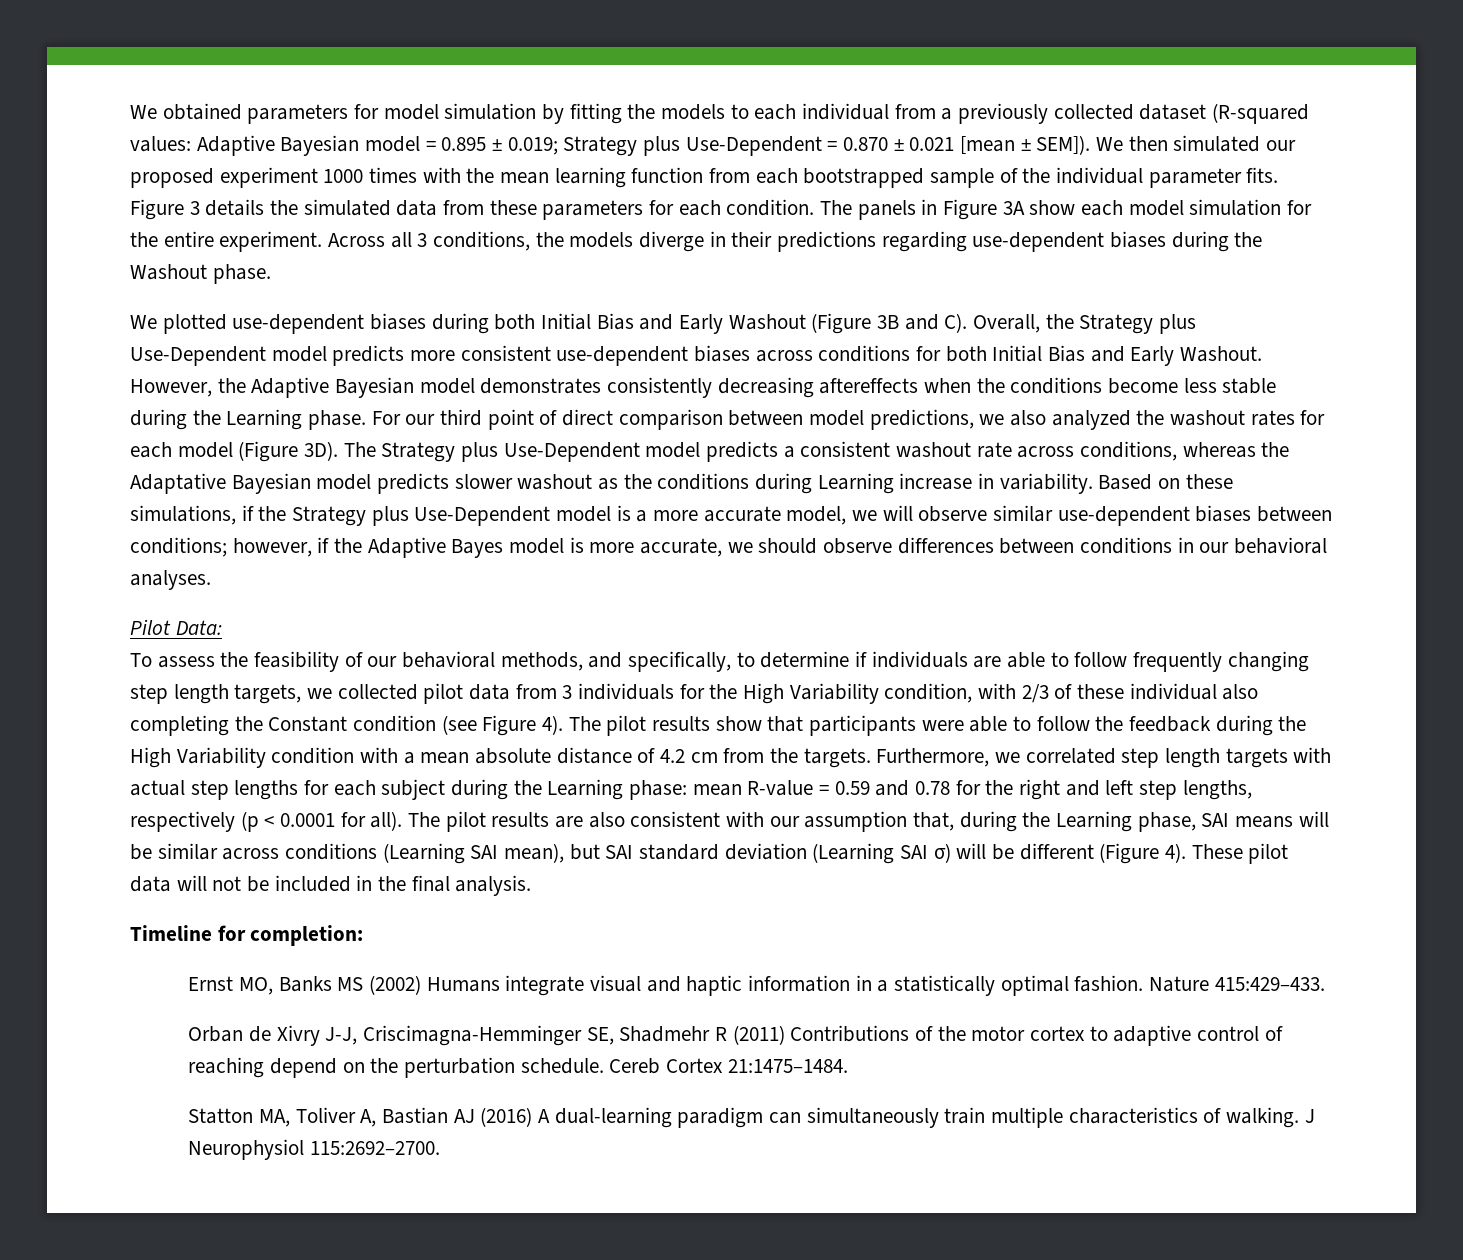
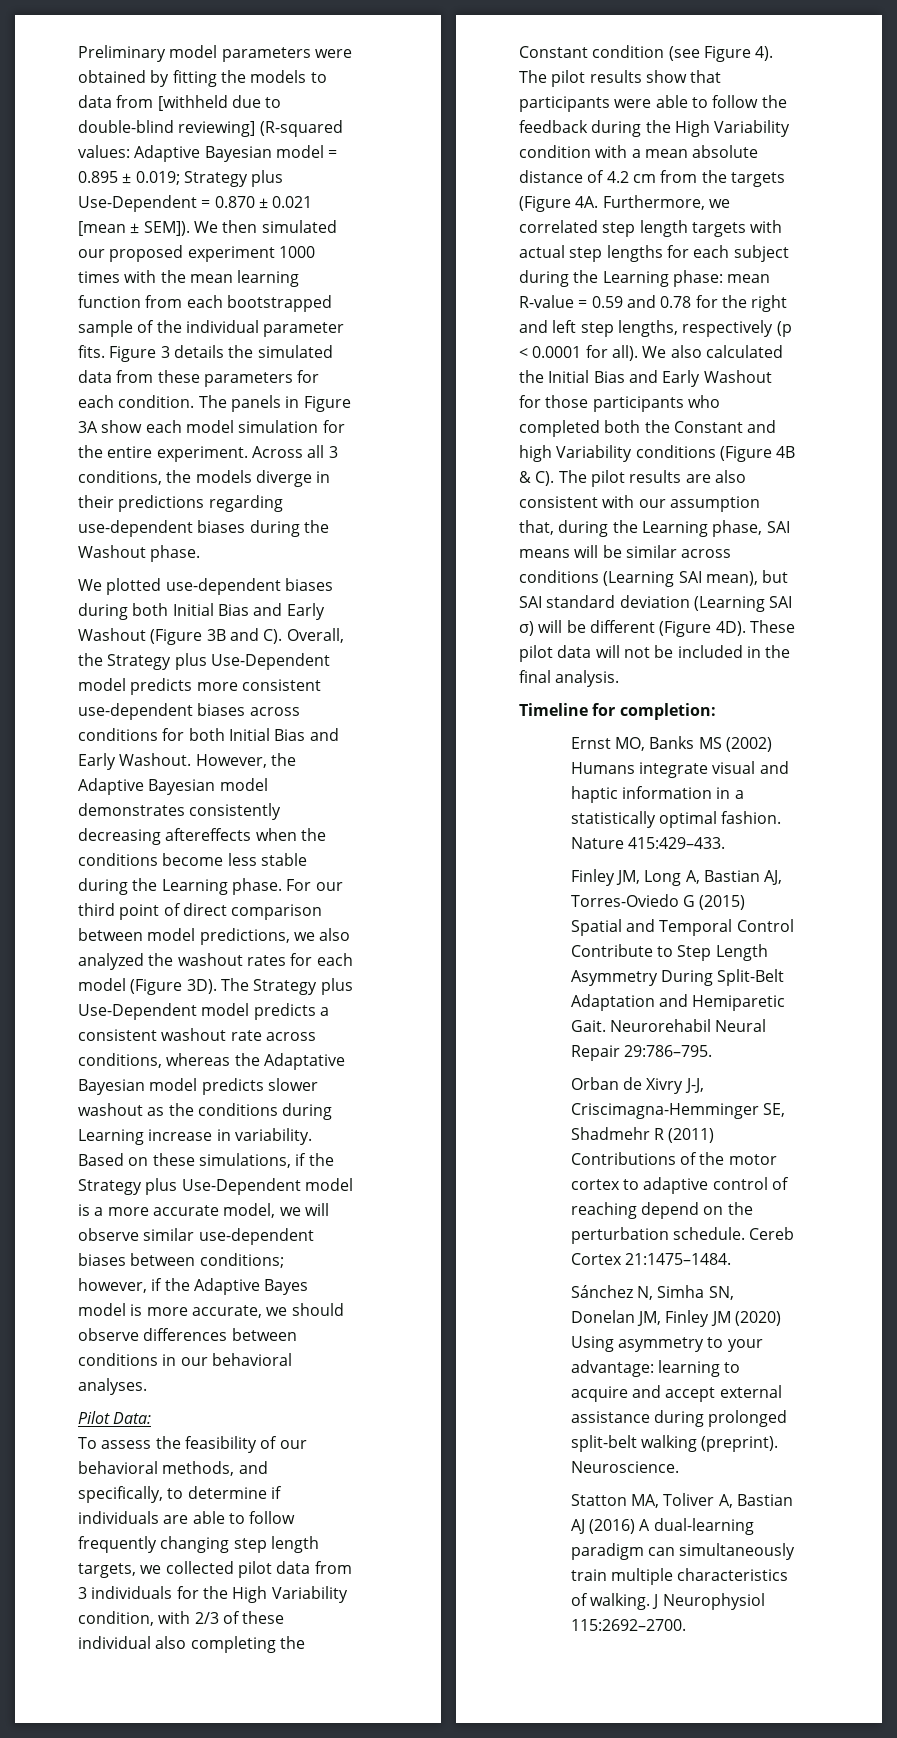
[130,103,537,124] We obtained parameters for model simulation -> [78,45,352,62] [78,70,146,83] Preliminary model parameters were obtained
[754,103,1207,124] each individual from a previously collected dataset -> [78,95,282,111] [78,120,256,137] data from [withheld due to double-blind reviewing]
[803,748,871,768] targets. -> [730,172,785,187] [519,196,599,212] targets (Figure 4A.
(403, 821) none -> [642,345,783,358] [519,370,772,387] [519,395,720,412] [519,420,777,437] [519,445,796,462] [519,471,555,486] We also calculated the Initial Bias and Early Washout for those participants who completed both the Constant and high Variability conditions (Figure 4B & C).
[1165,843,1187,863] 4). -> [715,621,746,636] 4D).
(1325, 984) none -> [570,869,783,886] [570,894,746,910] [570,919,794,936] [570,944,768,961] [570,969,785,986] [570,994,786,1011] [570,1019,767,1032] [570,1045,712,1061] // Finley JM, Long A, Bastian AJ, Torres-Oviedo G (2015) Spatial and Temporal Control Contribute to Step Length Asymmetry During Split-Belt Adaptation and Hemiparetic Gait. Neurorehabil Neural Repair 29:786–795.
(848, 1066) none -> [570,1285,734,1300] [570,1310,781,1327] [570,1336,763,1352] [570,1360,741,1377] [570,1385,782,1402] [570,1410,788,1427] [570,1435,779,1452] [570,1461,679,1473] // Sánchez N, Simha SN, Donelan JM, Finley JM (2020) Using asymmetry to your advantage: learning to acquire and accept external assistance during prolonged split-belt walking (preprint). Neuroscience.

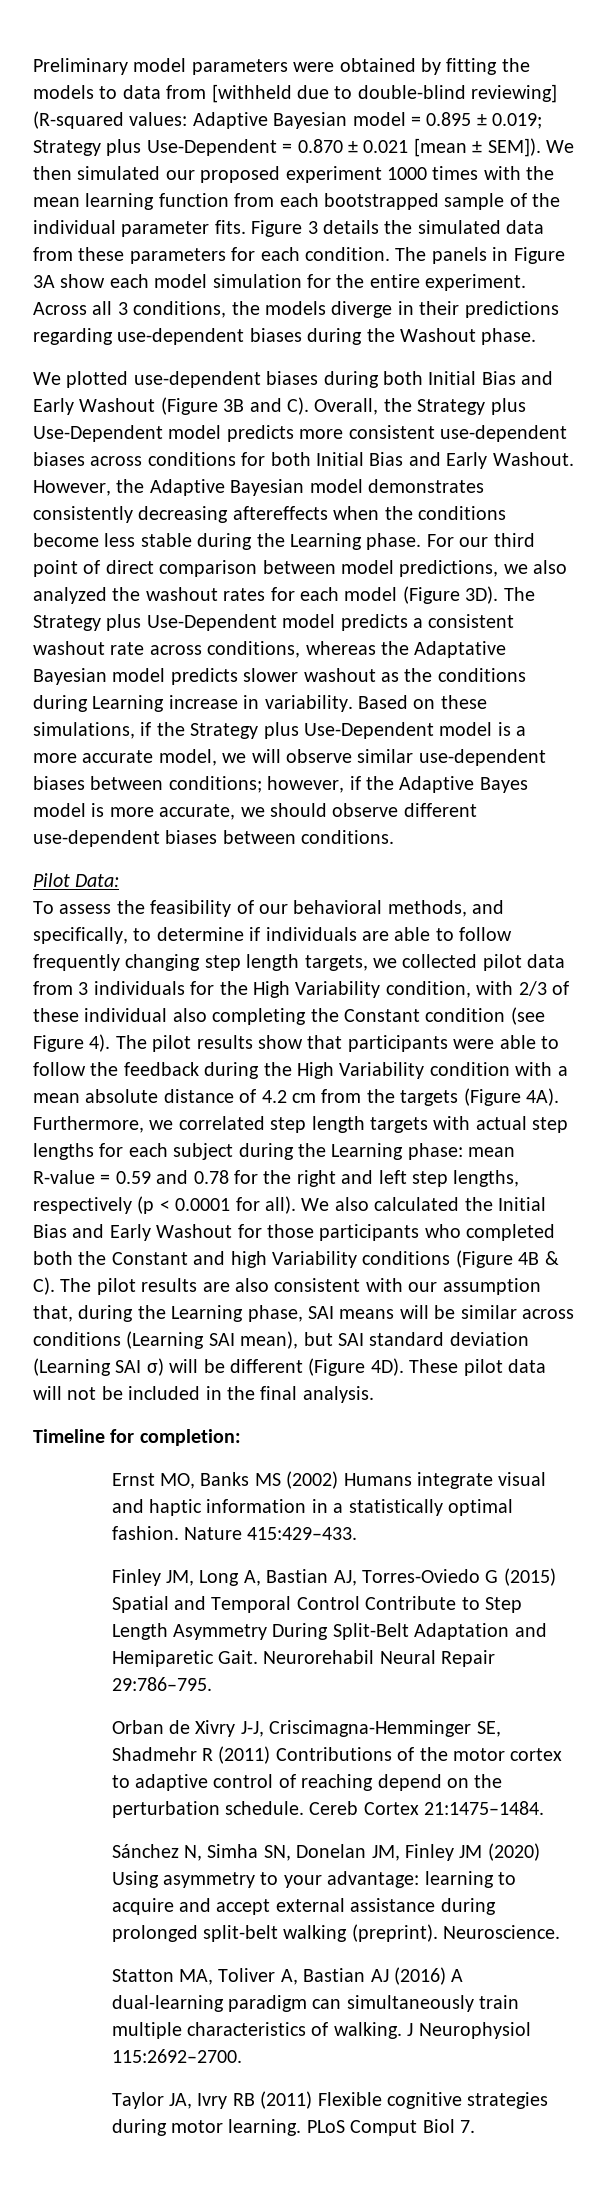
[143,1328,297,1341] [78,1353,292,1366] [78,1378,147,1395] differences between conditions in our behavioral analyses. -> [403,803,477,817] [33,830,395,847] different use-dependent biases between conditions.
[575,196,599,208] 4A. -> [525,1088,559,1106] 4A).
(686, 1625) none -> [111,2091,549,2109] [111,2119,476,2136] // Taylor JA, Ivry RB (2011) Flexible cognitive strategies during motor learning. PLoS Comput Biol 7.

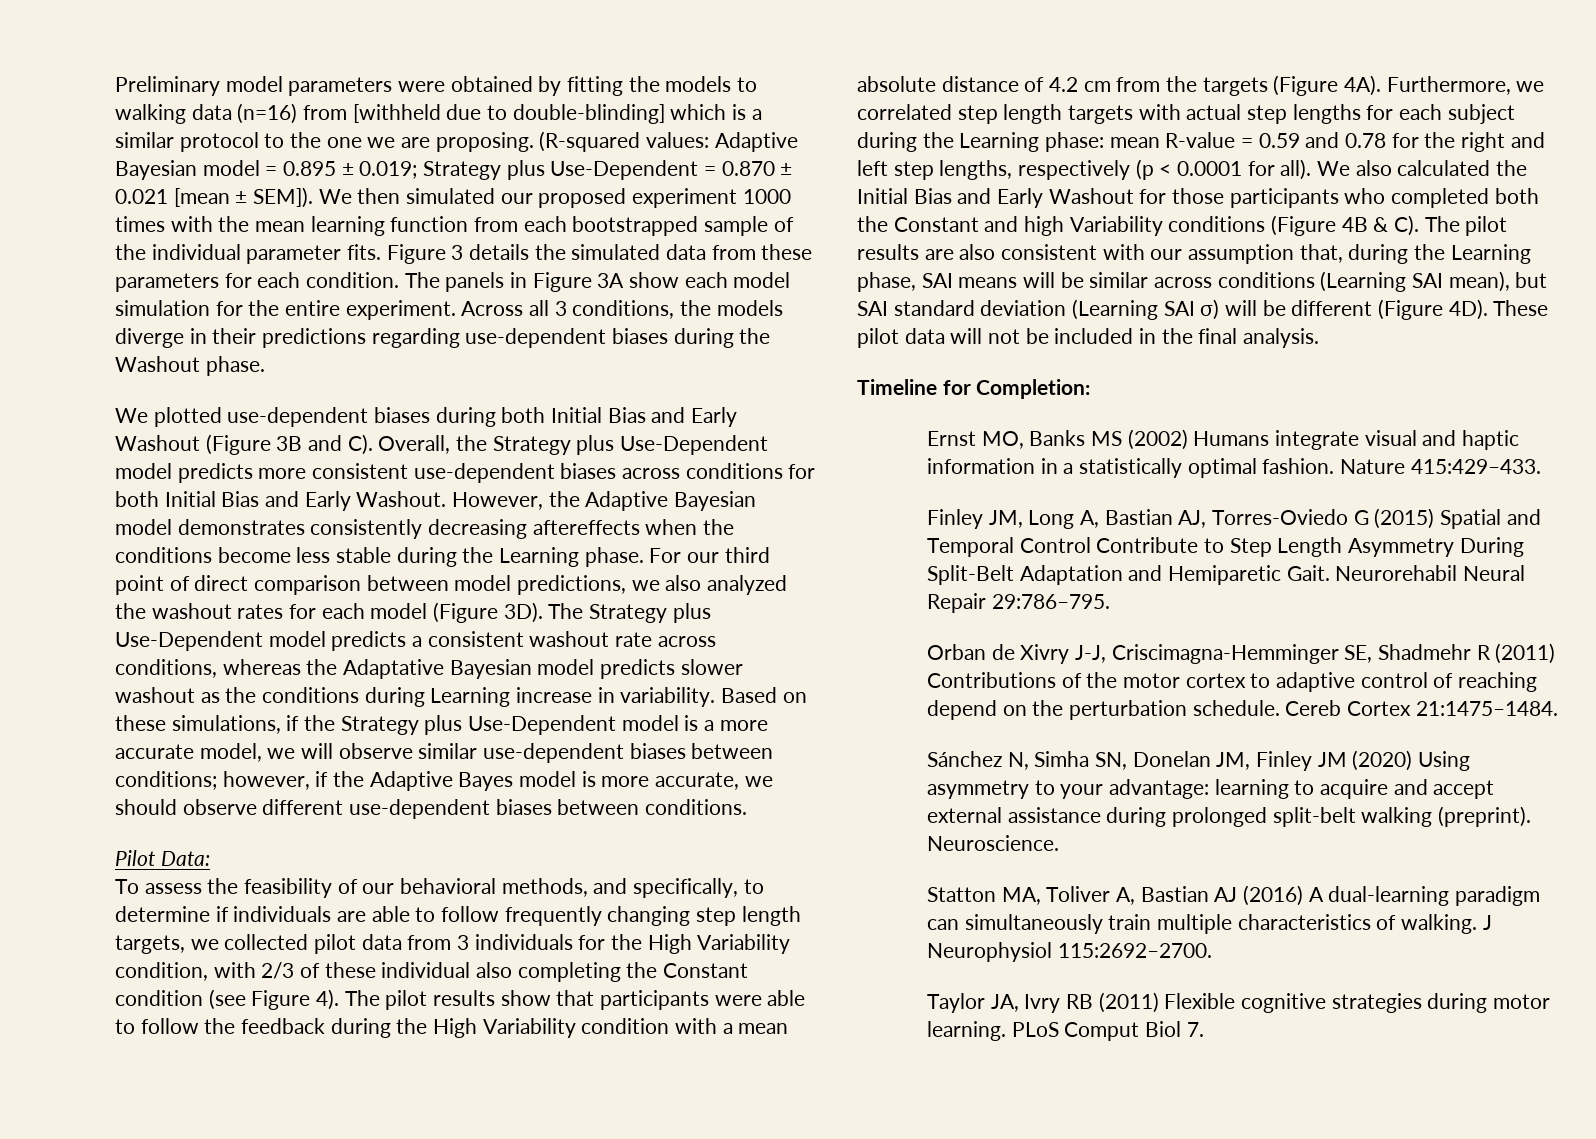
[122,85,161,99] data -> [115,103,298,124] walking data (n=16)
[357,84,558,103] double-blind reviewing] -> [512,104,762,124] [115,132,534,152] double-blinding] which is a similar protocol to the one we are proposing.
[139,1429,241,1446] completion: -> [976,379,1091,399] Completion:

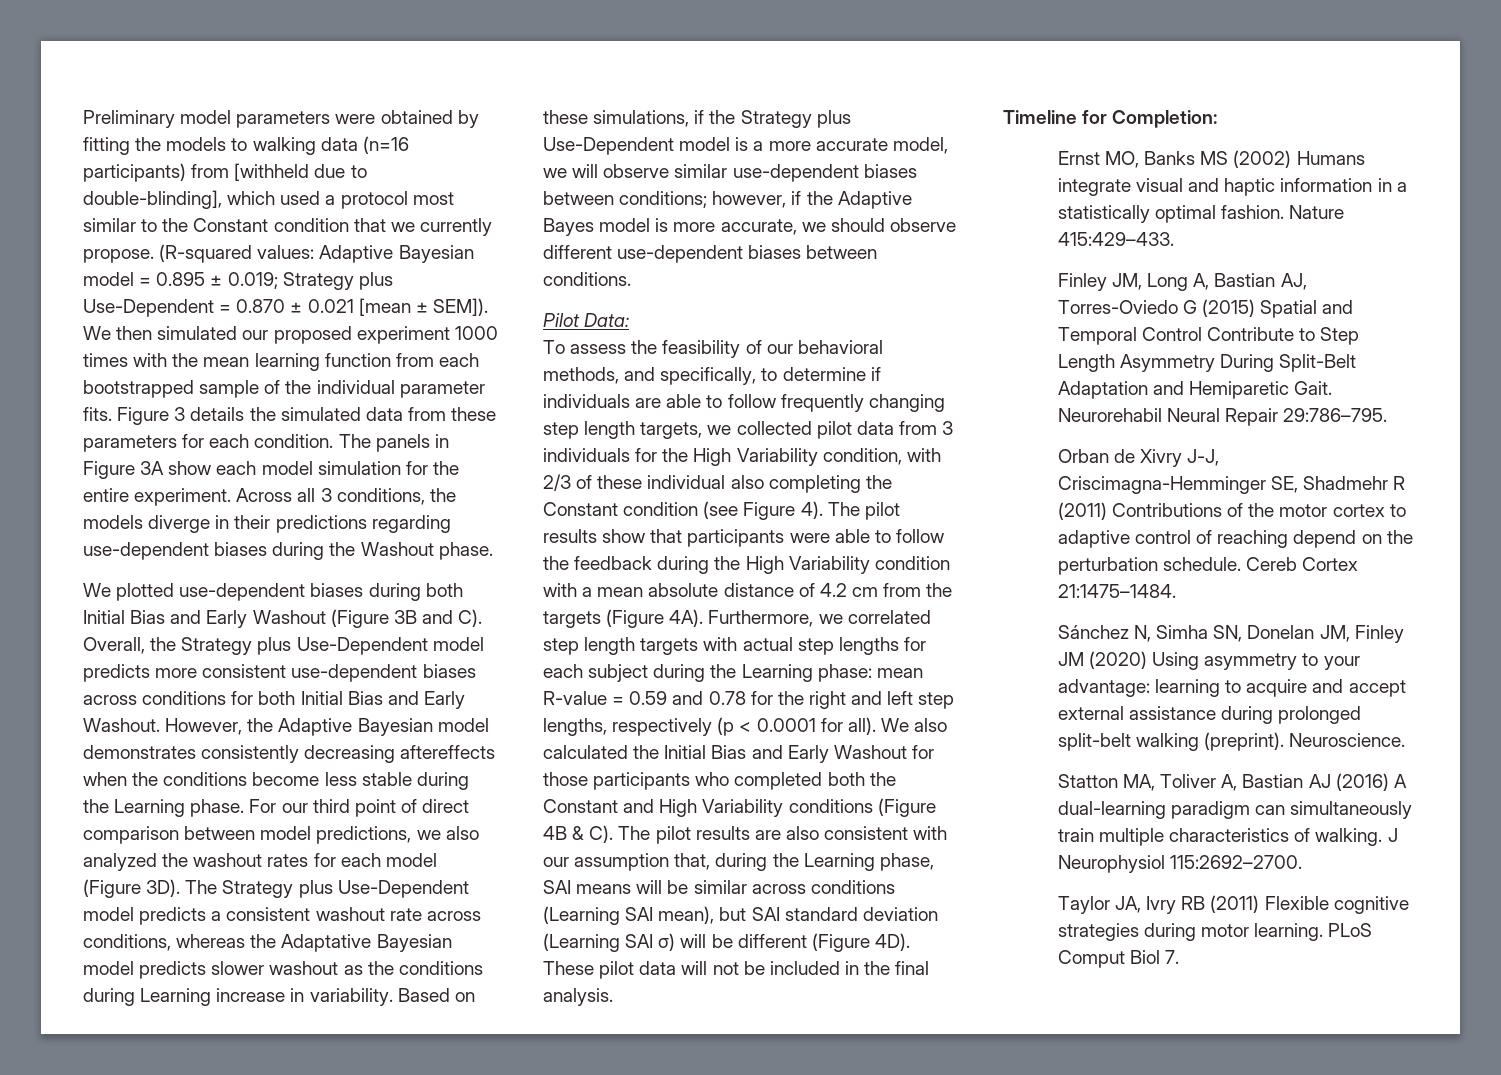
[237,103,298,124] (n=16) -> [362,136,409,154] [83,163,186,182] (n=16 participants)
[512,104,762,124] [115,132,534,152] double-blinding] which is a similar protocol to the one we are proposing. -> [83,190,454,209] [83,218,492,236] [83,249,154,263] double-blinding], which used a protocol most similar to the Constant condition that we currently propose.
[1024,216,1065,236] high -> [659,799,698,817] High

